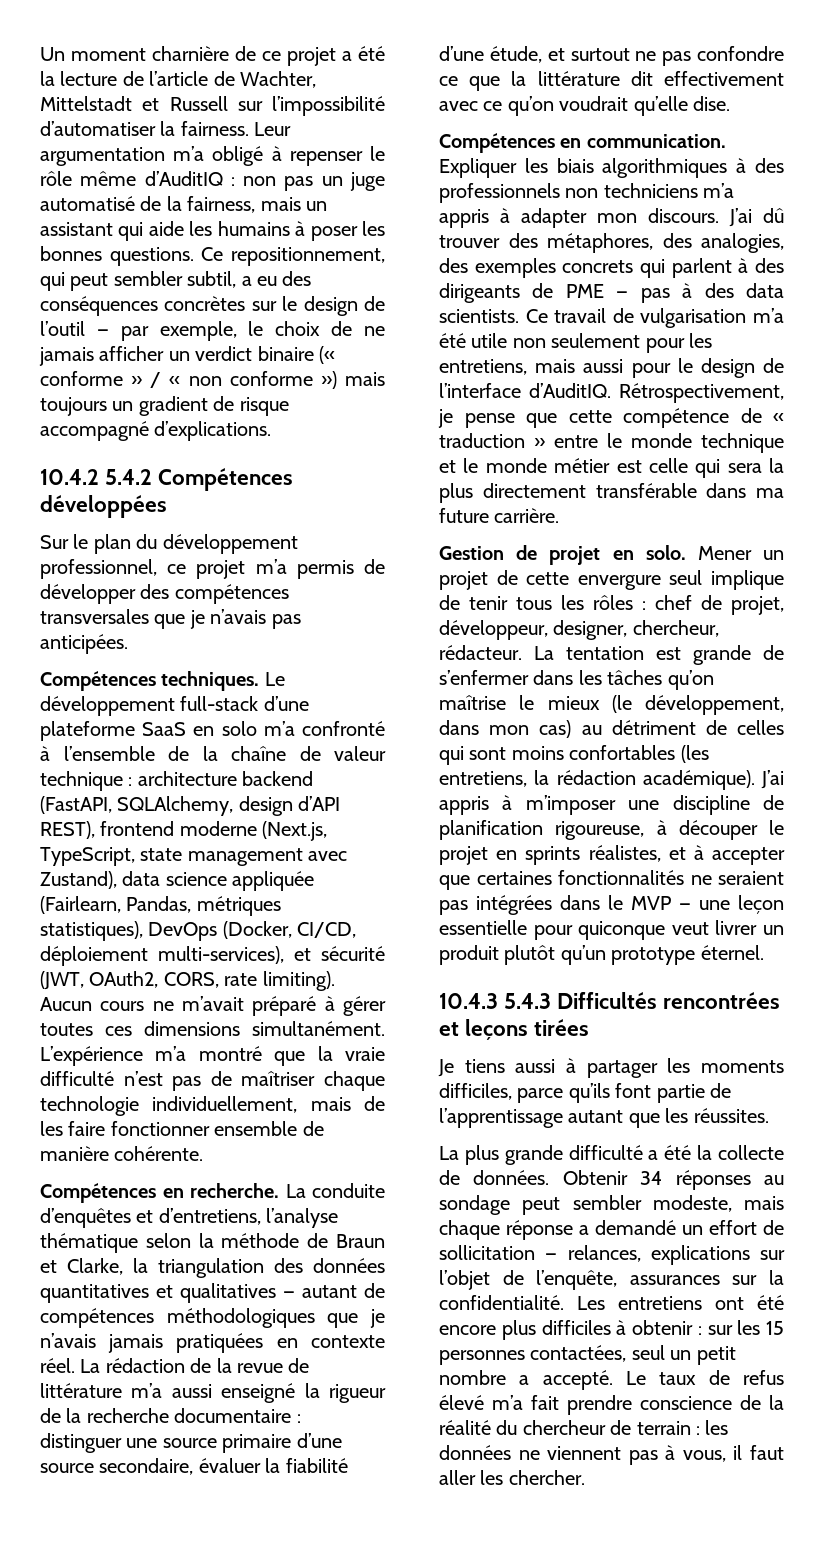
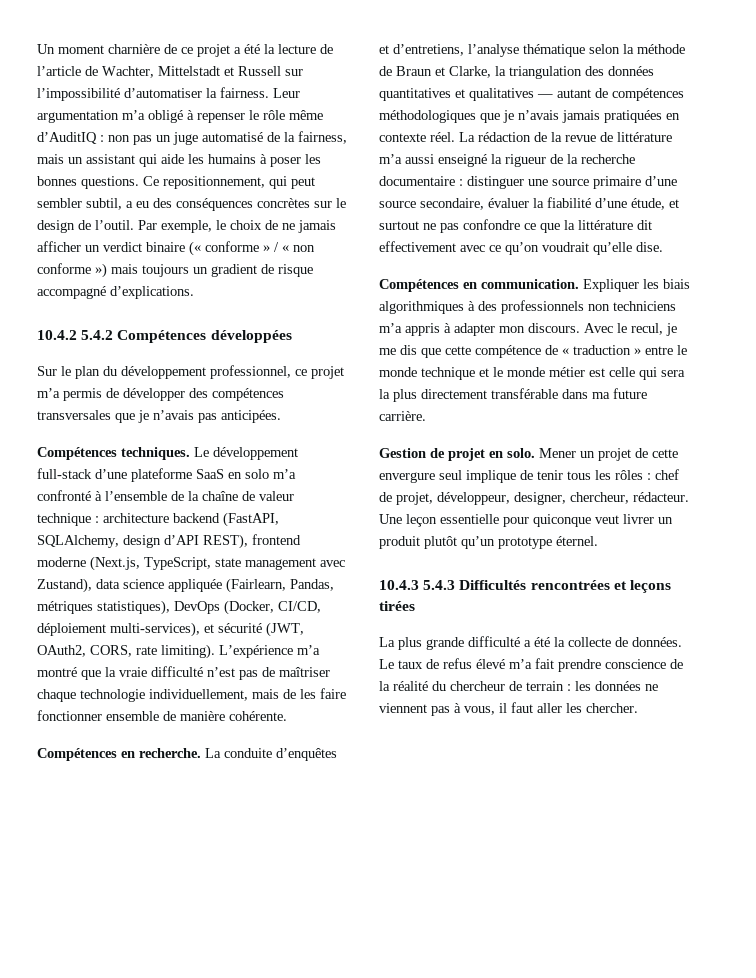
[40,321,149,341] l’outil — par -> [95,220,157,230] l’outil. Par
[40,996,386,1016] [40,1021,385,1036] Aucun cours ne m’avait préparé à gérer toutes ces dimensions simultanément. -> (215, 651) none
[729,208,784,227] [439,233,784,253] [439,258,784,278] [439,283,784,303] [439,308,785,328] [439,333,712,353] [439,358,785,378] [439,383,784,403] [438,409,515,428] J’ai dû trouver des métaphores, des analogies, des exemples concrets qui parlent à des dirigeants de PME — pas à des data scientists. Ce travail de vulgarisation m’a été utile non seulement pour les entretiens, mais aussi pour le design de l’interface d’AuditIQ. Rétrospectivement, je pense -> [584,323,677,336] [379,345,417,355] Avec le recul, je me dis
[534,645,784,665] [439,670,714,690] [439,695,784,715] [439,720,784,738] [439,745,709,765] [439,770,785,790] [439,795,784,815] [439,820,784,840] [439,845,785,865] [439,870,784,890] [439,895,730,915] La tentation est grande de s’enfermer dans les tâches qu’on maîtrise le mieux (le développement, dans mon cas) au détriment de celles qui sont moins confortables (les entretiens, la rédaction académique). J’ai appris à m’imposer une discipline de planification rigoureuse, à découper le projet en sprints réalistes, et à accepter que certaines fonctionnalités ne seraient pas intégrées dans le MVP — une -> [379,514,402,524] Une
[438,1058,784,1078] [439,1083,731,1103] [439,1108,769,1128] // Je tiens aussi à partager les moments difficiles, parce qu’ils font partie de l’apprentissage autant que les réussites. -> (415, 606) none
[562,1170,784,1190] [439,1195,784,1215] [439,1220,784,1240] [439,1245,785,1265] [439,1270,784,1290] [439,1295,784,1310] [439,1320,784,1340] [439,1345,736,1365] [439,1370,613,1390] Obtenir 34 réponses au sondage peut sembler modeste, mais chaque réponse a demandé un effort de sollicitation — relances, explications sur l’objet de l’enquête, assurances sur la confidentialité. Les entretiens ont été encore plus difficiles à obtenir : sur les 15 personnes contactées, seul un petit nombre a accepté. -> (682, 642) none

